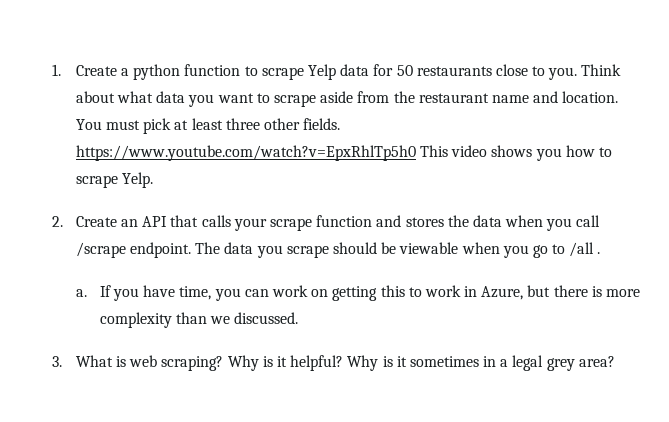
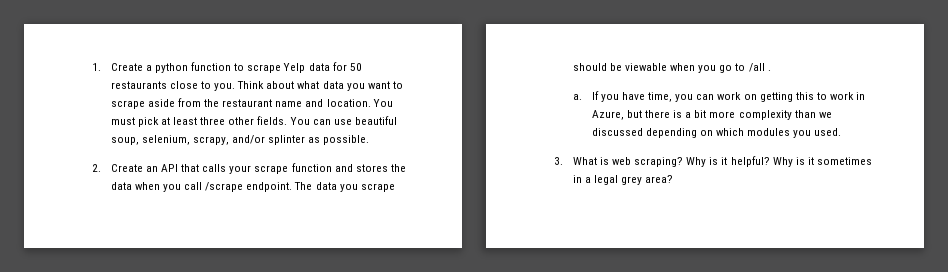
[75,145,612,161] [75,172,154,188] https://www.youtube.com/watch?v=EpxRhlTp5h0 This video shows you how to scrape Yelp. -> [289,116,397,125] [110,135,370,145] You can use beautiful soup, selenium, scrapy, and/or splinter as possible.
(602, 291) none -> [685,110,707,118] a bit
[234,312,299,324] discussed. -> [591,128,842,138] discussed depending on which modules you used.

